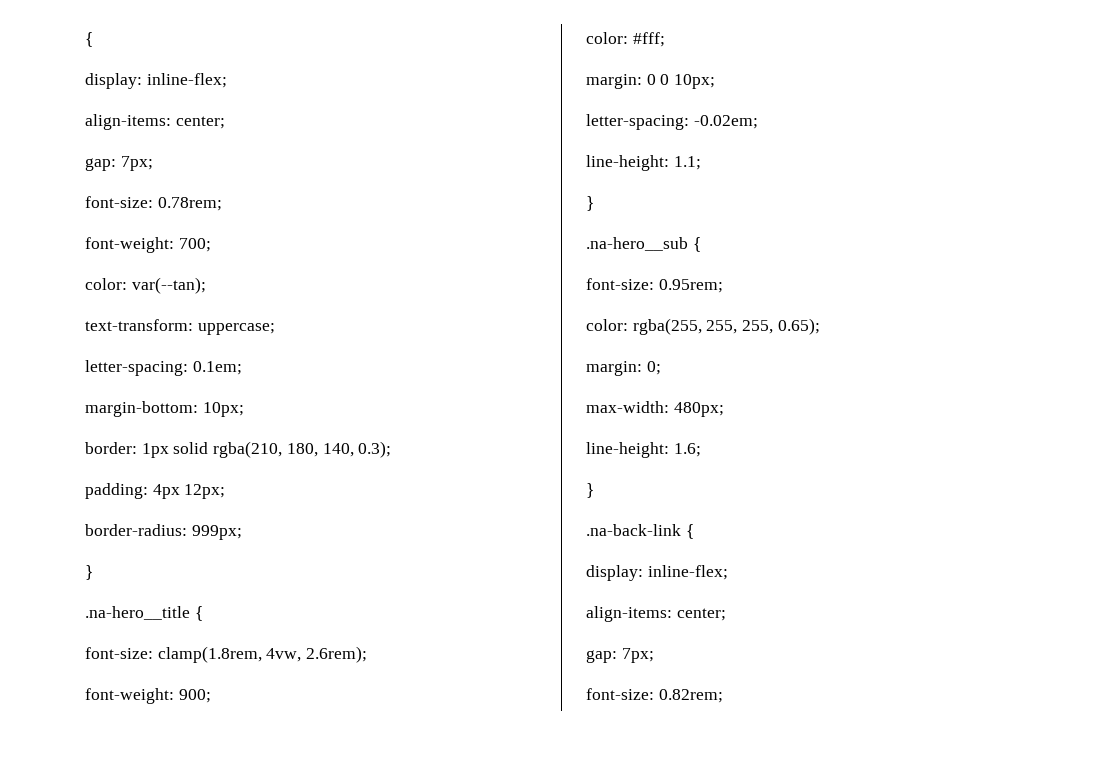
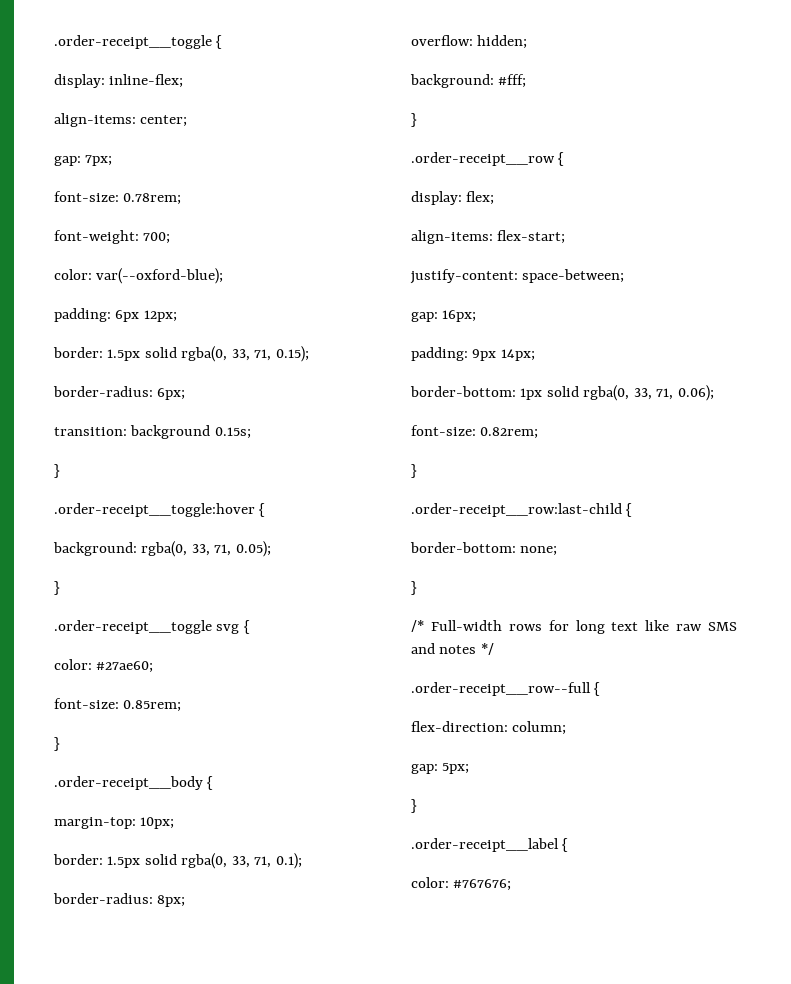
(85, 39) none -> [54,35,212,49] .order-receipt__toggle
[131,277,206,294] [85,319,275,335] [85,360,242,376] [85,401,244,417] [85,441,392,458] [85,483,226,499] [85,524,242,540] [85,565,93,580] [85,606,203,621] [85,646,368,663] [85,688,211,704] [586,32,665,47] [586,74,716,89] [586,114,758,130] [586,155,701,171] [586,196,594,211] [586,237,701,252] [586,278,723,293] [586,318,820,335] [586,361,661,376] [586,401,724,417] [586,442,701,458] [586,483,594,498] [586,524,694,539] [586,565,728,581] [586,606,726,622] [586,648,654,663] [586,688,723,703] var(--tan); // text-transform: uppercase; // letter-spacing: 0.1em; // margin-bottom: 10px; // border: 1px solid rgba(210, 180, 140, 0.3); // padding: 4px 12px; // border-radius: 999px; // } // .na-hero__title { // font-size: clamp(1.8rem, 4vw, 2.6rem); // font-weight: 900; // color: #fff; // margin: 0 0 10px; // letter-spacing: -0.02em; // line-height: 1.1; // } // .na-hero__sub { // font-size: 0.95rem; // color: rgba(255, 255, 255, 0.65); // margin: 0; // max-width: 480px; // line-height: 1.6; // } // .na-back-link { // display: inline-flex; // align-items: center; // gap: 7px; // font-size: 0.82rem; -> [96,268,224,284] [54,308,177,322] [53,346,309,362] [53,386,186,400] [54,425,251,439] [54,464,60,478] [54,503,266,517] [53,541,271,557] [54,581,60,595] [54,620,250,634] [54,659,154,673] [54,698,182,712] [54,737,60,751] [54,776,214,790] [54,817,175,829] [53,853,302,869] [53,893,186,907] [411,35,528,49] [410,74,527,88] [411,113,417,127] [411,152,565,166] [411,191,495,205] [411,230,566,244] [410,269,625,284] [411,310,477,322] [411,347,535,361] [410,385,714,401] [411,425,539,439] [411,464,417,478] [411,503,633,517] [410,542,558,556] [411,581,417,595] [411,620,737,634] [411,643,494,655] [411,682,601,696] [411,721,567,735] [411,763,470,774] [411,799,417,813] [411,838,569,852] [411,877,512,891] var(--oxford-blue); // padding: 6px 12px; // border: 1.5px solid rgba(0, 33, 71, 0.15); // border-radius: 6px; // transition: background 0.15s; // } // .order-receipt__toggle:hover { // background: rgba(0, 33, 71, 0.05); // } // .order-receipt__toggle svg { // color: #27ae60; // font-size: 0.85rem; // } // .order-receipt__body { // margin-top: 10px; // border: 1.5px solid rgba(0, 33, 71, 0.1); // border-radius: 8px; // overflow: hidden; // background: #fff; // } // .order-receipt__row { // display: flex; // align-items: flex-start; // justify-content: space-between; // gap: 16px; // padding: 9px 14px; // border-bottom: 1px solid rgba(0, 33, 71, 0.06); // font-size: 0.82rem; // } // .order-receipt__row:last-child { // border-bottom: none; // } // /* Full-width rows for long text like raw SMS and notes */ // .order-receipt__row--full { // flex-direction: column; // gap: 5px; // } // .order-receipt__label { // color: #767676;

